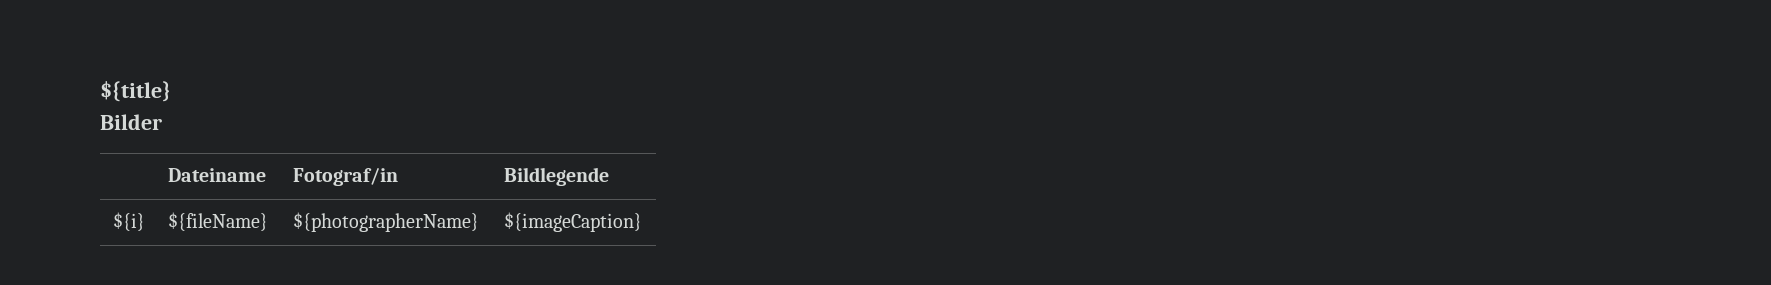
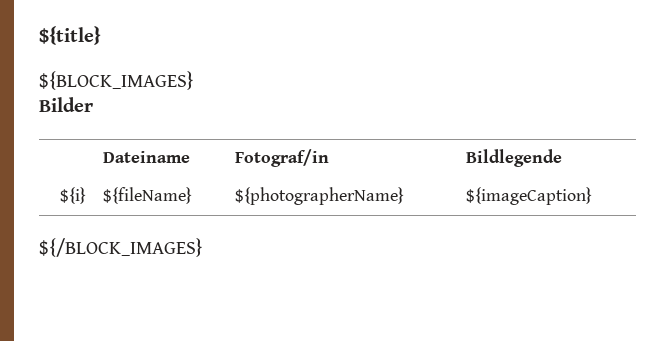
(171, 91) none -> [39,71,194,90] // ${BLOCK_IMAGES}
(642, 222) none -> [39,238,203,257] // ${/BLOCK_IMAGES}

